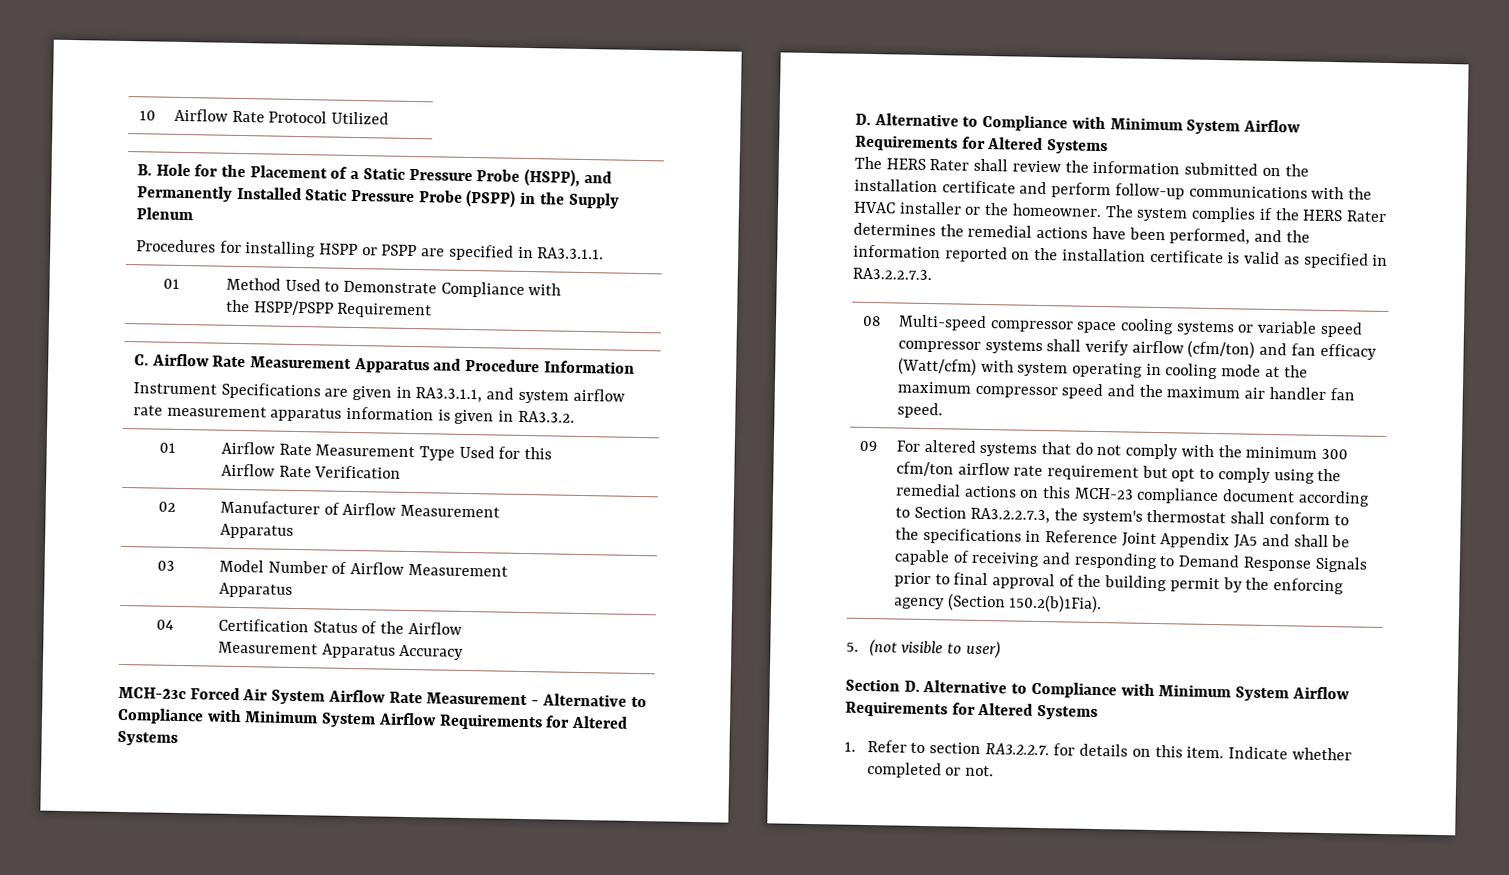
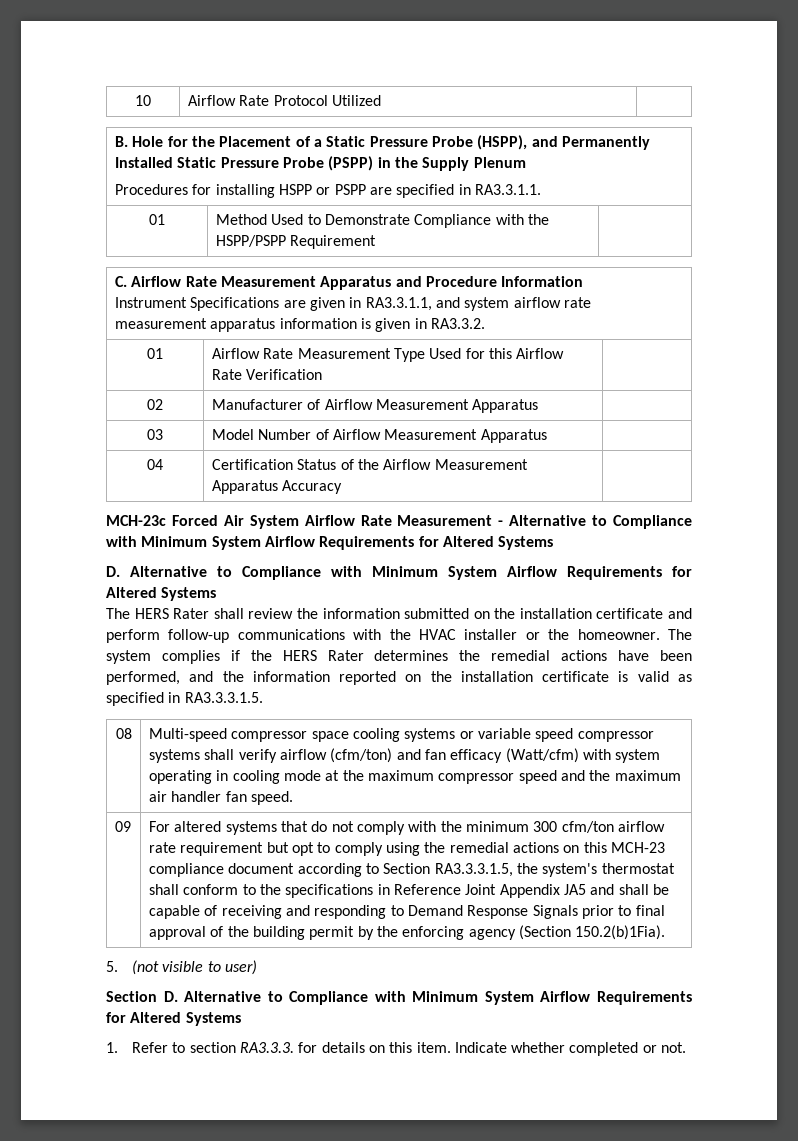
[852,267,932,281] RA3.2.2.7.3. -> [184,692,263,703] RA3.3.3.1.5.
[970,507,1051,524] RA3.2.2.7.3, -> [434,863,513,877] RA3.3.3.1.5,
[984,743,1050,757] RA3.2.2.7. -> [239,1042,294,1053] RA3.3.3.

